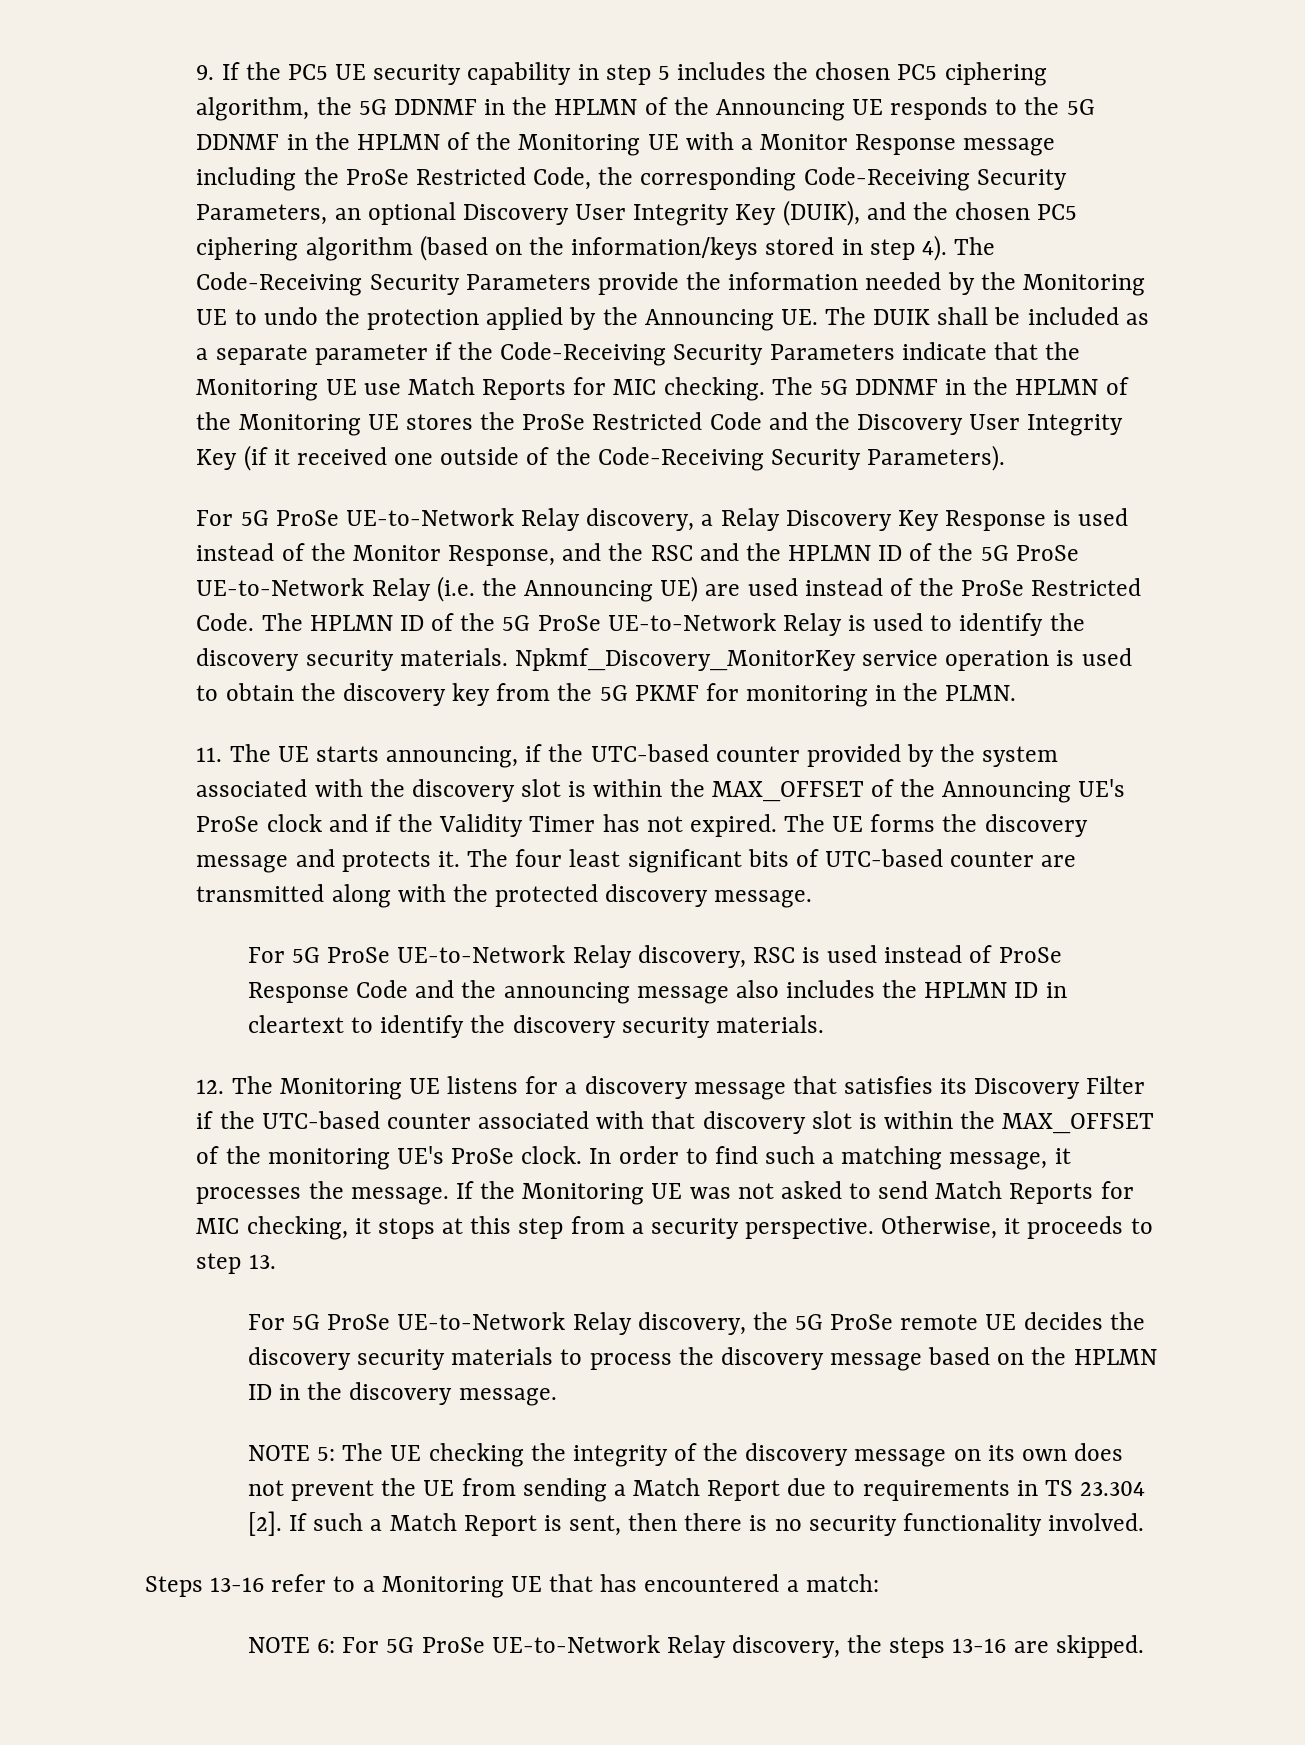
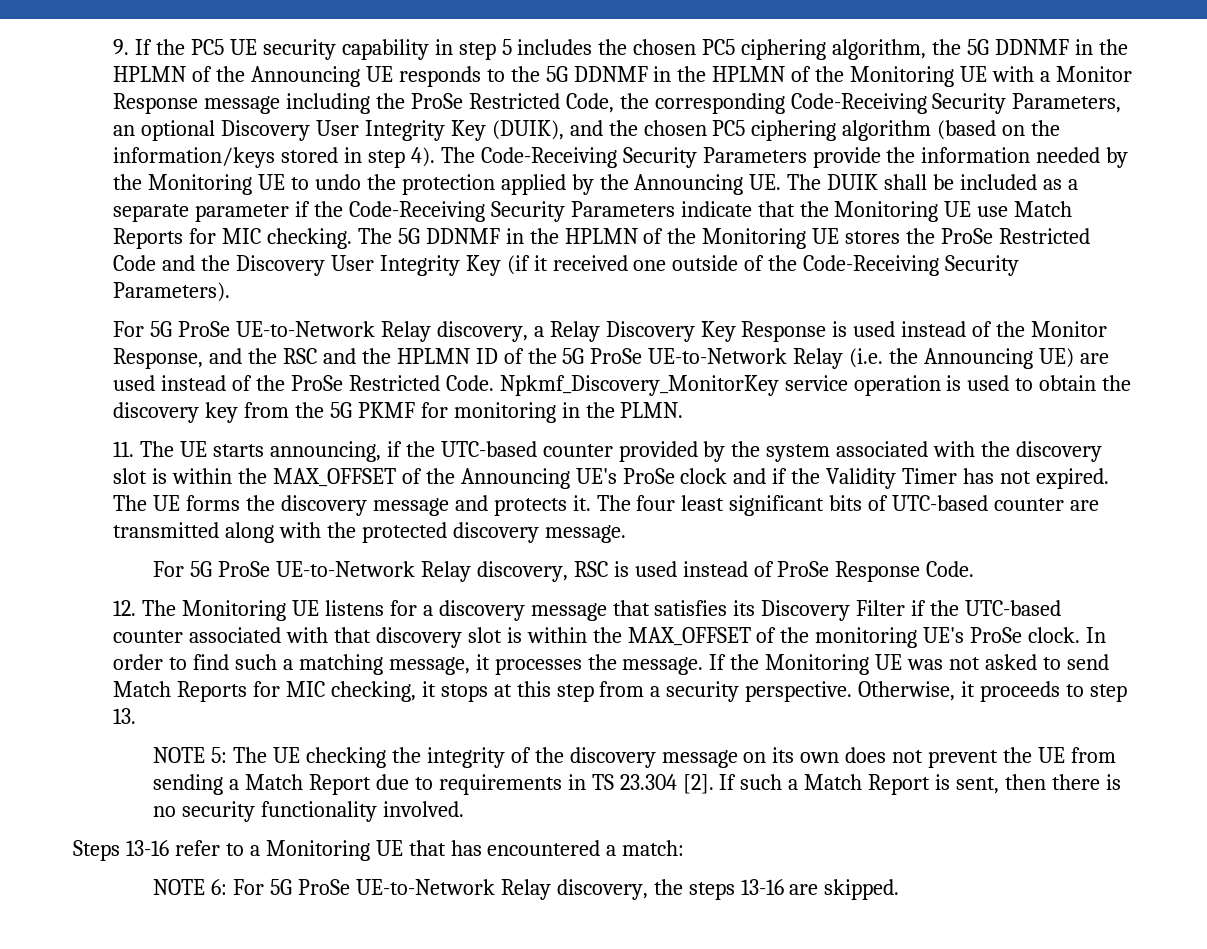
[261,613,1085,636] [196,648,508,671] The HPLMN ID of the 5G ProSe UE-to-Network Relay is used to identify the discovery security materials. -> (494, 383) none
[356,980,1067,1004] [247,1015,824,1038] Code and the announcing message also includes the HPLMN ID in cleartext to identify the discovery security materials. -> [926,561,975,577] Code.
[247,1312,1145,1335] [247,1347,1157,1371] [247,1382,557,1406] // For 5G ProSe UE-to-Network Relay discovery, the 5G ProSe remote UE decides the discovery security materials to process the discovery message based on the HPLMN ID in the discovery message. -> (137, 716) none

